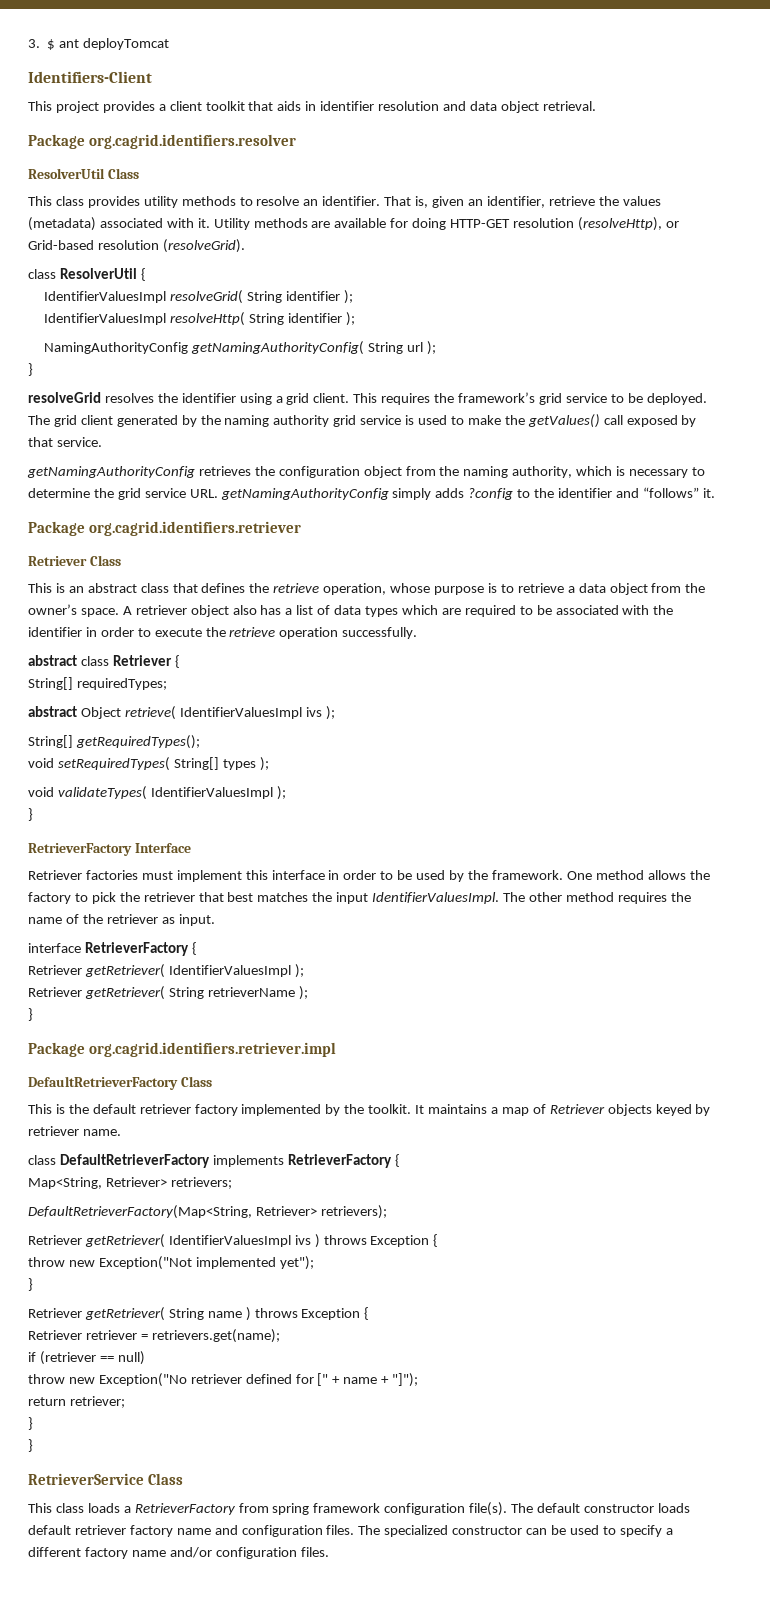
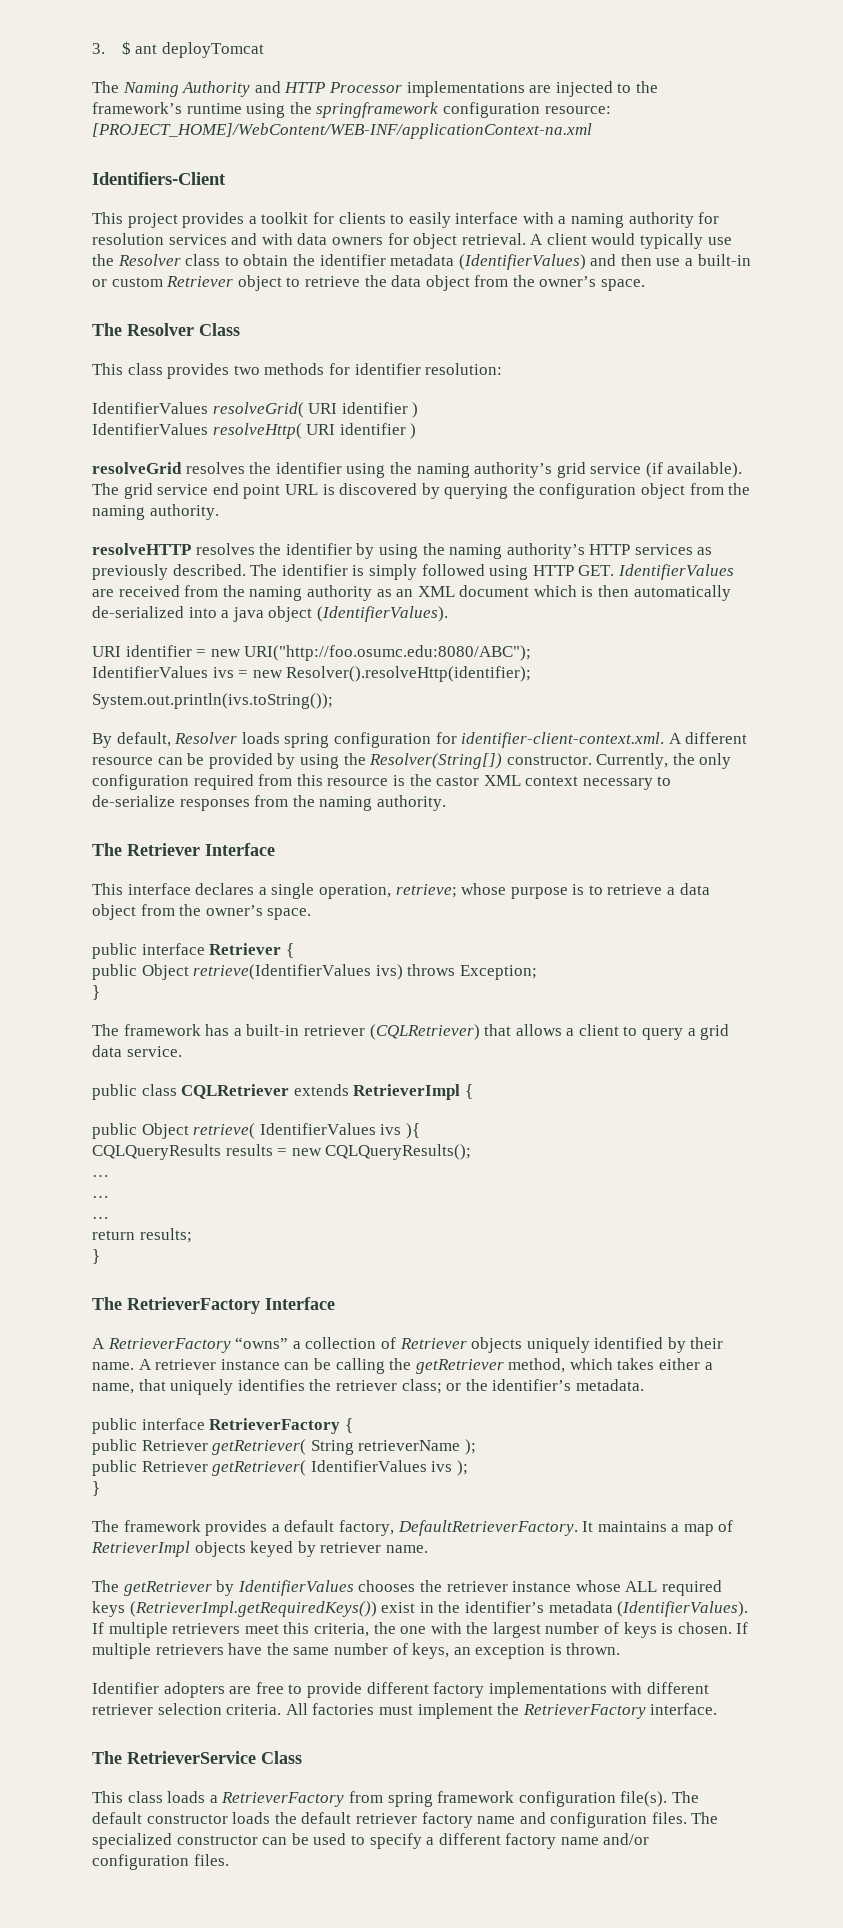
(170, 44) none -> [92,81,658,97] [92,102,611,118] [92,123,592,139] // The Naming Authority and HTTP Processor implementations are injected to the framework’s runtime using the springframework configuration resource: [PROJECT_HOME]/WebContent/WEB-INF/applicationContext-na.xml
[169,101,596,113] [28,134,296,149] [28,168,139,179] [28,196,661,208] [28,217,679,231] [28,239,245,253] [28,268,146,281] [44,290,353,304] [44,312,355,326] [44,341,436,355] [28,363,33,376] client toolkit that aids in identifier resolution and data object retrieval. // Package org.cagrid.identifiers.resolver // ResolverUtil Class // This class provides utility methods to resolve an identifier. That is, given an identifier, retrieve the values (metadata) associated with it. Utility methods are available for doing HTTP-GET resolution (resolveHttp), or Grid-based resolution (resolveGrid). // class ResolverUtil { // IdentifierValuesImpl resolveGrid( String identifier ); // IdentifierValuesImpl resolveHttp( String identifier ); // NamingAuthorityConfig getNamingAuthorityConfig( String url ); // } -> [261,212,720,228] [92,233,732,249] [92,254,751,270] [92,275,646,291] [92,323,240,336] [92,363,503,379] [92,402,419,418] [92,423,417,439] toolkit for clients to easily interface with a naming authority for resolution services and with data owners for object retrieval. A client would typically use the Resolver class to obtain the identifier metadata (IdentifierValues) and then use a built-in or custom Retriever object to retrieve the data object from the owner’s space. // The Resolver Class // This class provides two methods for identifier resolution: // IdentifierValues resolveGrid( URI identifier ) // IdentifierValues resolveHttp( URI identifier )
[275,392,707,405] [28,414,697,428] [28,437,102,447] [27,466,251,478] a grid client. This requires the framework’s grid service to be deployed. The grid client generated by the naming authority grid service is used to make the getValues() call exposed by that service. // getNamingAuthorityConfig retrieves -> [389,462,743,478] [92,483,509,499] the naming authority’s grid service (if available). The grid service end point URL is discovered by querying
[512,466,705,478] [28,487,715,500] [28,521,301,536] [28,555,121,566] [28,583,387,595] authority, which is necessary to determine the grid service URL. getNamingAuthorityConfig simply adds ?config to the identifier and “follows” it. // Package org.cagrid.identifiers.retriever // Retriever Class // This is an abstract class that defines the retrieve operation, -> [149,504,219,520] [92,543,713,559] [92,564,734,580] [92,585,731,601] [92,606,448,622] [92,645,532,661] [92,666,532,682] [92,693,333,709] [92,732,748,748] [92,753,732,769] [92,774,672,790] [92,795,446,811] [92,843,275,856] [92,883,457,899] authority. // resolveHTTP resolves the identifier by using the naming authority’s HTTP services as previously described. The identifier is simply followed using HTTP GET. IdentifierValues are received from the naming authority as an XML document which is then automatically de-serialized into a java object (IdentifierValues). // URI identifier = new URI("http://foo.osumc.edu:8080/ABC"); // IdentifierValues ivs = new Resolver().resolveHttp(identifier); // System.out.println(ivs.toString()); // By default, Resolver loads spring configuration for identifier-client-context.xml. A different resource can be provided by using the Resolver(String[]) constructor. Currently, the only configuration required from this resource is the castor XML context necessary to de-serialize responses from the naming authority. // The Retriever Interface // This interface declares a single operation, retrieve;
[122,605,674,617] [28,627,418,639] [28,655,180,668] [28,677,167,690] [28,706,335,720] [28,735,200,749] [28,757,269,771] [28,786,286,800] [28,808,33,821] [28,843,191,856] [28,870,710,882] [28,892,691,904] [28,914,215,926] A retriever object also has a list of data types which are required to be associated with the identifier in order to execute the retrieve operation successfully. // abstract class Retriever { // String[] requiredTypes; // abstract Object retrieve( IdentifierValuesImpl ivs ); // String[] getRequiredTypes(); // void setRequiredTypes( String[] types ); // void validateTypes( IdentifierValuesImpl ); // } // RetrieverFactory Interface // Retriever factories must implement this interface in order to be used by the framework. One method allows the factory to pick the retriever that best matches the input IdentifierValuesImpl. The other method requires the name of the retriever as input. // -> [92,943,294,959] [92,964,537,980] [92,985,100,1000] [92,1024,730,1040] [92,1045,182,1057] [92,1084,473,1100] [92,1123,420,1139] [92,1144,472,1160] [92,1175,109,1177] [92,1196,109,1198] [92,1217,109,1219] [92,1228,192,1243] [92,1249,100,1264] [92,1297,335,1314] [92,1337,724,1353] [92,1358,713,1374] [92,1379,644,1395] [92,1418,137,1434] // public interface Retriever { // public Object retrieve(IdentifierValues ivs) throws Exception; // } // The framework has a built-in retriever (CQLRetriever) that allows a client to query a grid data service. // public class CQLRetriever extends RetrieverImpl { // public Object retrieve( IdentifierValues ivs ){ // CQLQueryResults results = new CQLQueryResults(); // … // … // … // return results; // } // The RetrieverFactory Interface // A RetrieverFactory “owns” a collection of Retriever objects uniquely identified by their name. A retriever instance can be calling the getRetriever method, which takes either a name, that uniquely identifies the retriever class; or the identifier’s metadata. // public
[28,964,304,978] Retriever getRetriever( IdentifierValuesImpl ); // -> [92,1439,137,1455] public
[28,1008,33,1021] [28,1042,336,1057] [28,1076,212,1090] [28,1104,412,1116] } // Package org.cagrid.identifiers.retriever.impl // DefaultRetrieverFactory Class // This is the default retriever factory implemented by the toolkit. -> [92,1460,468,1476] [92,1481,100,1496] [92,1520,578,1536] public Retriever getRetriever( IdentifierValues ivs ); // } // The framework provides a default factory, DefaultRetrieverFactory.
[549,1104,605,1114] Retriever -> [91,1541,190,1557] RetrieverImpl
[28,1154,400,1168] [28,1177,232,1189] [28,1205,387,1219] [28,1234,439,1248] [28,1256,314,1270] [28,1278,33,1291] [28,1307,370,1321] [28,1329,280,1343] [28,1351,145,1365] [28,1373,419,1387] [28,1396,125,1408] [28,1417,33,1430] [28,1439,33,1452] class DefaultRetrieverFactory implements RetrieverFactory { // Map<String, Retriever> retrievers; // DefaultRetrieverFactory(Map<String, Retriever> retrievers); // Retriever getRetriever( IdentifierValuesImpl ivs ) throws Exception { // throw new Exception("Not implemented yet"); // } // Retriever getRetriever( String name ) throws Exception { // Retriever retriever = retrievers.get(name); // if (retriever == null) // throw new Exception("No retriever defined for [" + name + "]"); // return retriever; // } // } // -> [92,1580,722,1596] [92,1601,749,1617] [92,1622,749,1638] [92,1643,621,1659] [92,1682,709,1698] [92,1703,718,1719] [92,1751,122,1764] The getRetriever by IdentifierValues chooses the retriever instance whose ALL required keys (RetrieverImpl.getRequiredKeys()) exist in the identifier’s metadata (IdentifierValues). If multiple retrievers meet this criteria, the one with the largest number of keys is chosen. If multiple retrievers have the same number of keys, an exception is thrown. // Identifier adopters are free to provide different factory implementations with different retriever selection criteria. All factories must implement the RetrieverFactory interface. // The
(690, 1508) none -> [274,1812,297,1824] the

